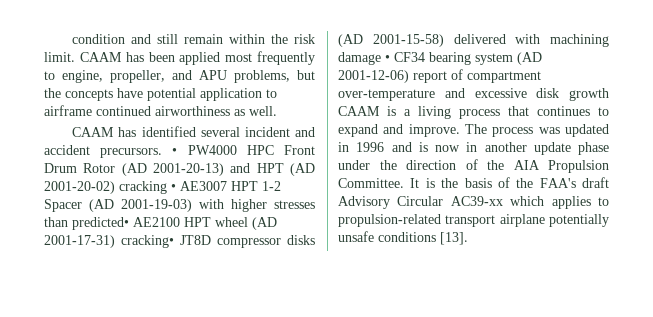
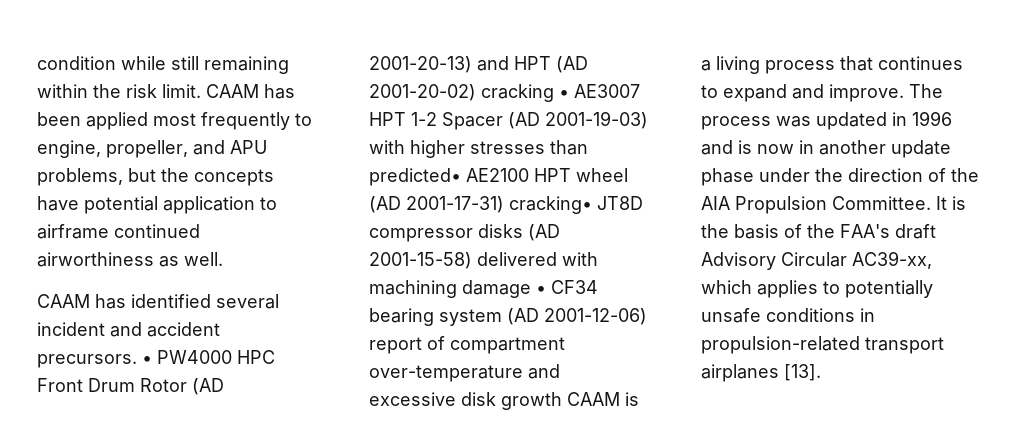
[131,34,224,44] and still remain -> [121,56,289,74] while still remaining
[450,196,503,206] AC39-xx -> [852,251,932,269] AC39-xx,
[338,214,609,227] [338,231,436,242] propulsion-related transport airplane potentially unsafe conditions -> [845,280,933,298] [701,308,875,323] [701,336,944,354] [701,364,779,382] potentially unsafe conditions in propulsion-related transport airplanes

